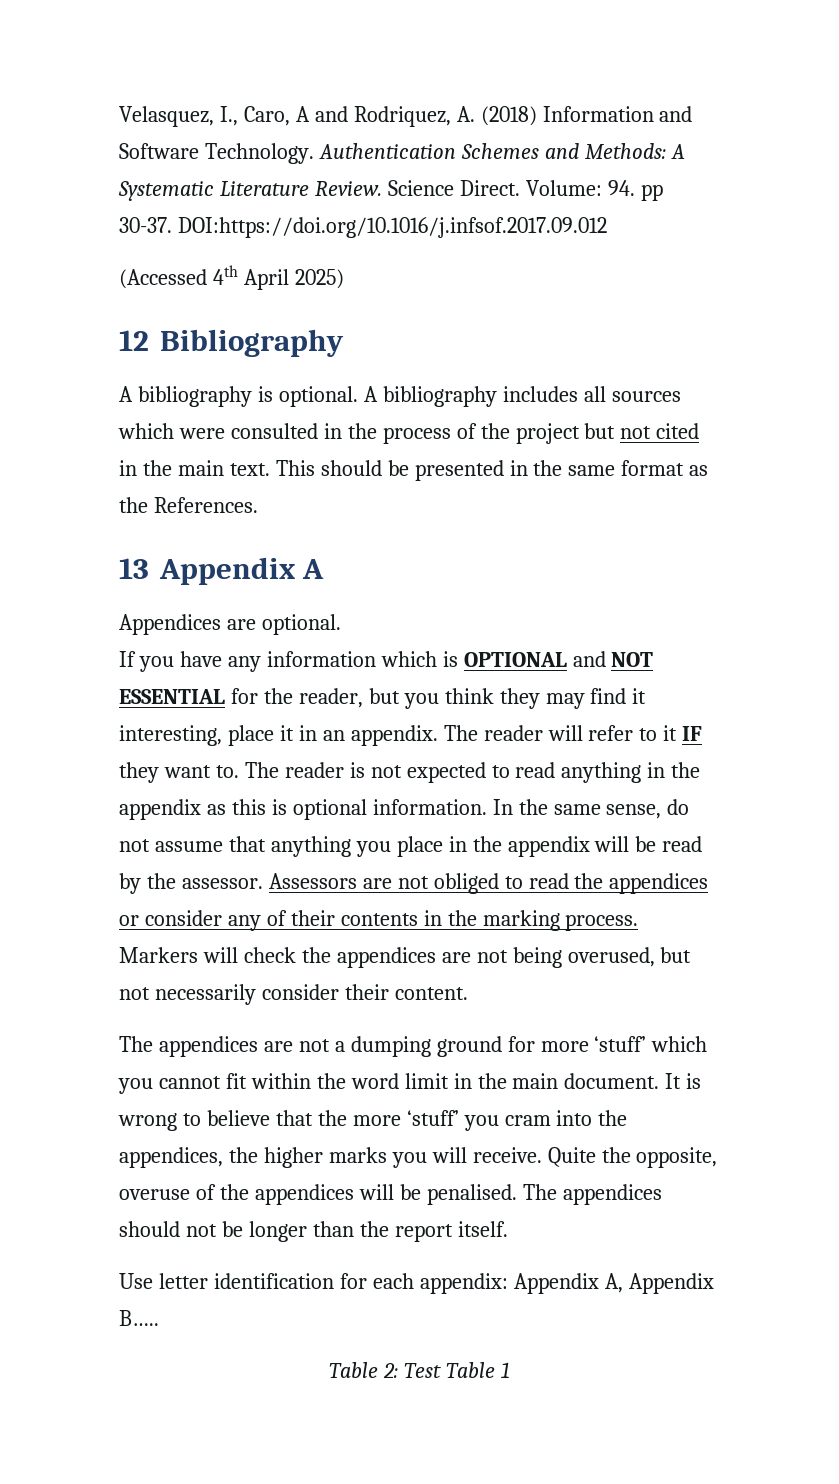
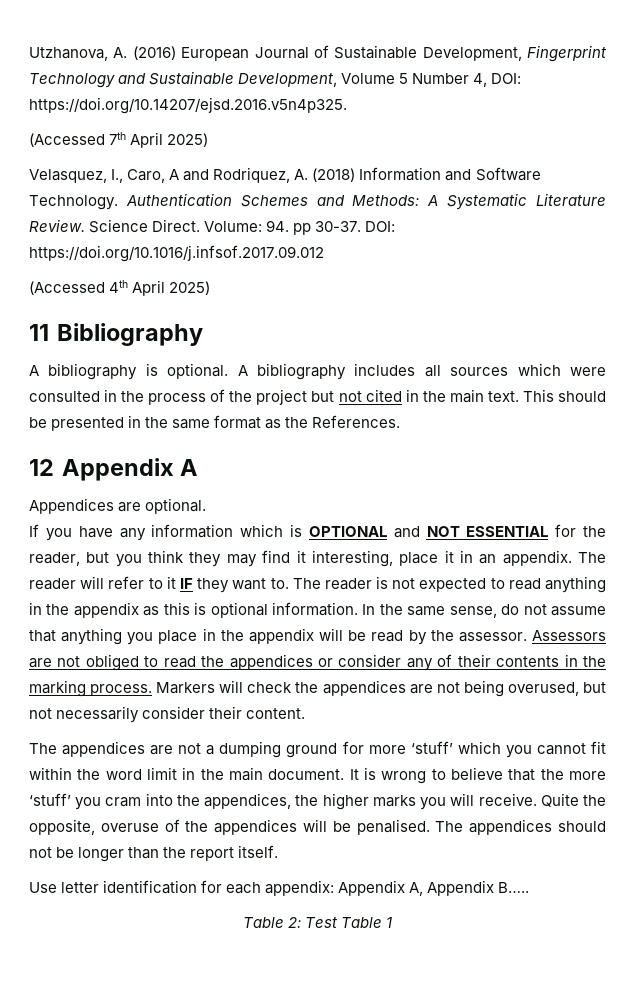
(119, 116) none -> [29,45,607,62] [29,71,522,88] [29,97,347,114] [29,132,209,148] Utzhanova, A. (2016) European Journal of Sustainable Development, Fingerprint Technology and Sustainable Development, Volume 5 Number 4, DOI: https://doi.org/10.14207/ejsd.2016.v5n4p325. // (Accessed 7th April 2025) //
[177,217,607,238] DOI:https://doi.org/10.1016/j.infsof.2017.09.012 -> [365,221,396,232] [29,245,324,262] DOI: https://doi.org/10.1016/j.infsof.2017.09.012
[119,330,149,351] 12 -> [29,324,49,341] 11
[119,558,149,579] 13 -> [29,459,54,476] 12

